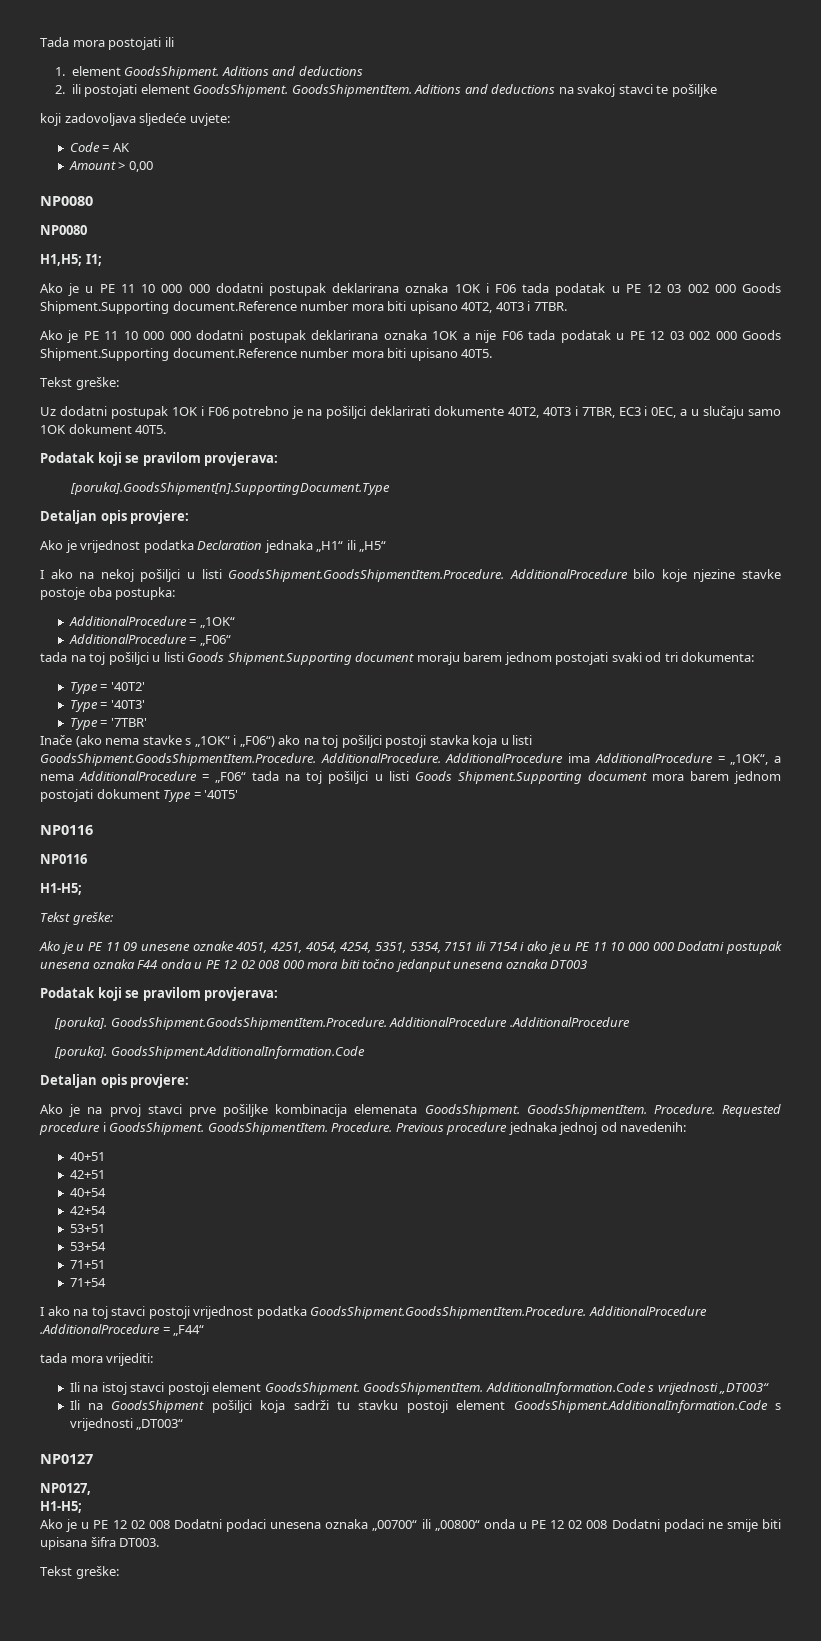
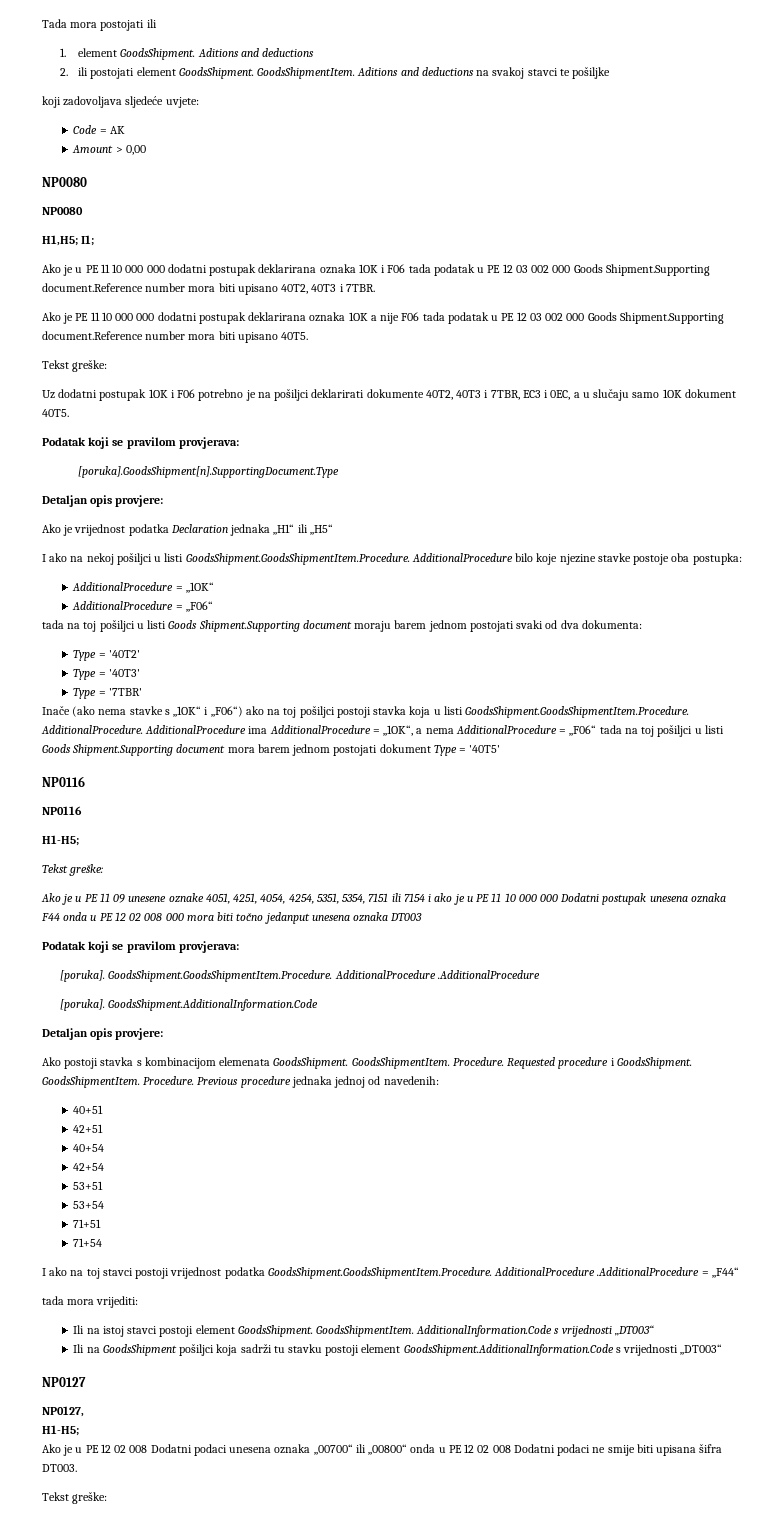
[664,652,678,662] tri -> [560,620,579,629] dva
[69,1104,348,1117] je na prvoj stavci prve pošiljke kombinacija -> [64,1057,216,1069] postoji stavka s kombinacijom

